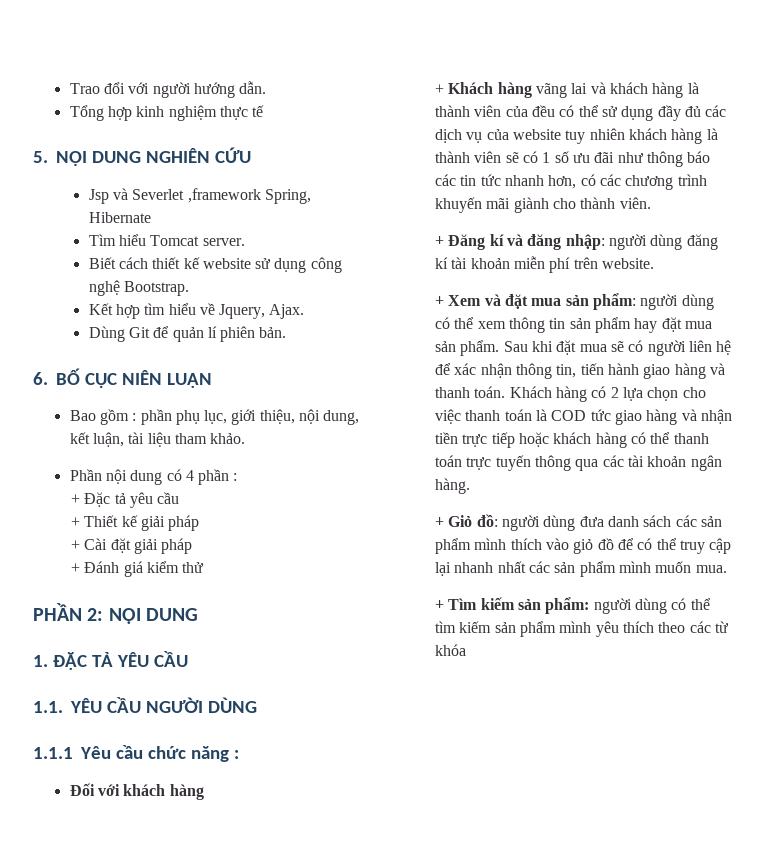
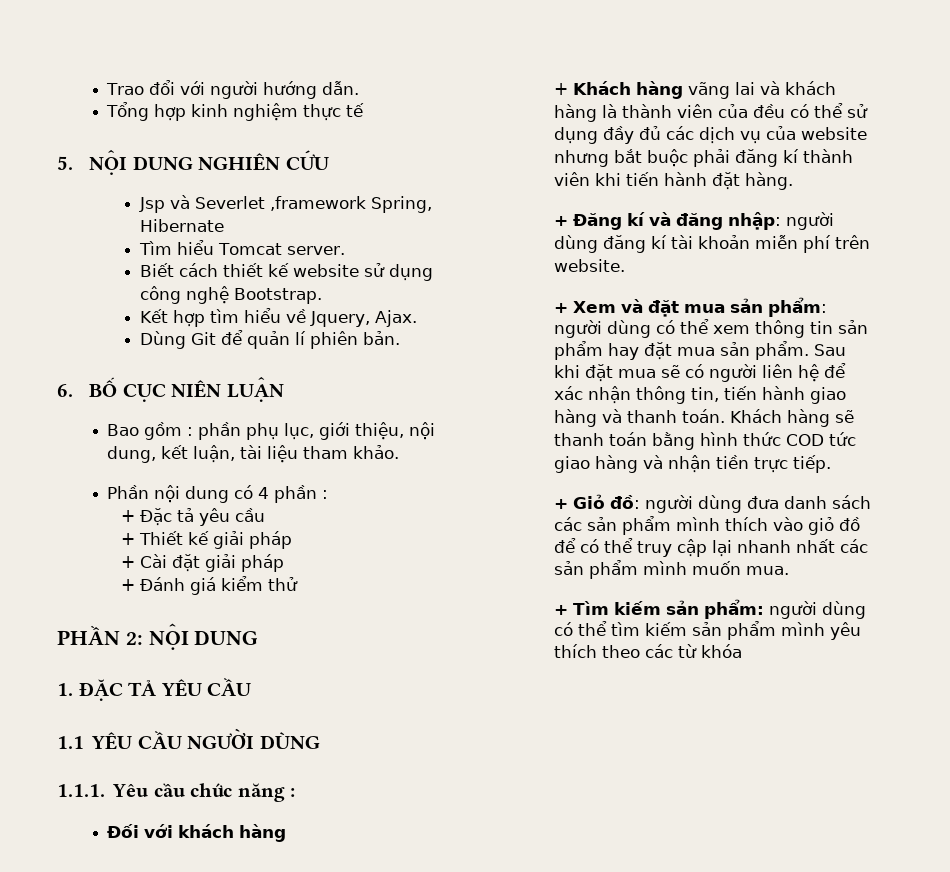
[33,701,63,713] 1.1. -> [57,736,84,749] 1.1
[33,747,73,759] 1.1.1 -> [57,784,105,797] 1.1.1.
[565,128,718,144] [434,151,711,167] [434,174,707,190] [434,197,651,213] tuy nhiên khách hàng là thành viên sẽ có 1 số ưu đãi như thông báo các tin tức nhanh hơn, có các chương trình khuyến mãi giành cho thành viên. -> [554,149,854,167] [554,172,794,190] nhưng bắt buộc phải đăng kí thành viên khi tiến hành đặt hàng.
[591,386,706,401] [434,409,547,424] có 2 lựa chọn cho việc thanh toán là -> [835,410,855,423] [554,432,782,450] sẽ thanh toán bằng hình thức
[491,432,709,448] [434,455,722,471] [434,478,470,494] tiếp hoặc khách hàng có thể thanh toán trực tuyến thông qua các tài khoản ngân hàng. -> [793,455,832,473] tiếp.

